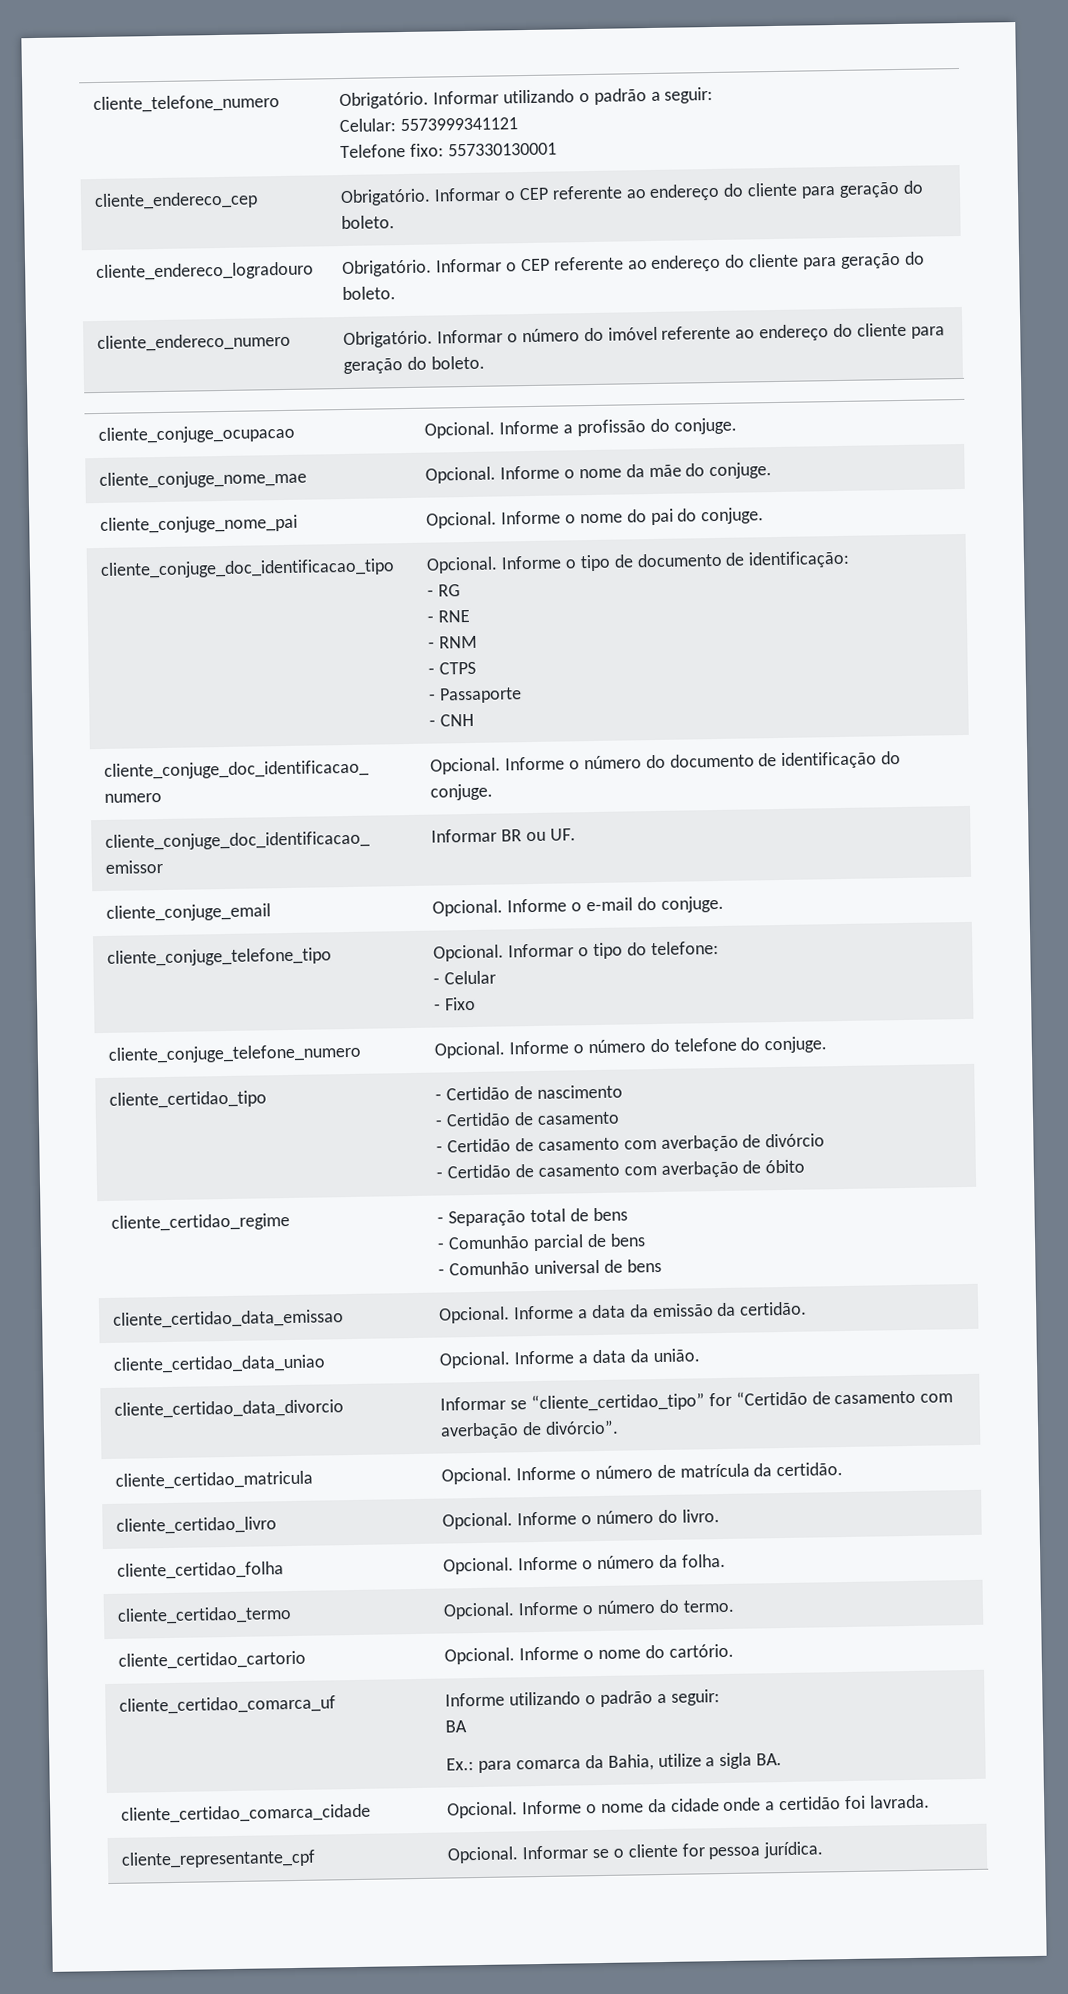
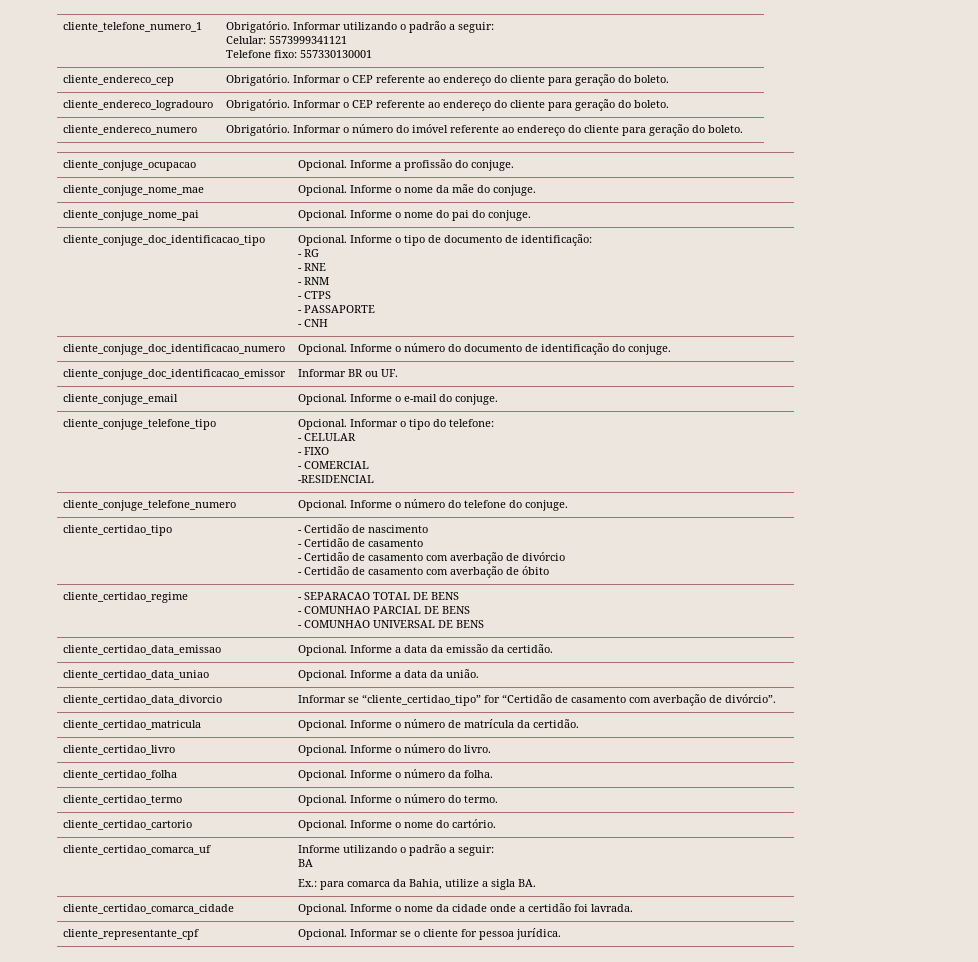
[93,93,281,114] cliente_telefone_numero -> [63,22,203,32] cliente_telefone_numero_1
[439,687,523,704] Passaporte -> [304,305,376,313] PASSAPORTE
[444,970,497,985] [434,996,477,1011] Celular // - Fixo -> [304,433,357,441] [298,447,330,455] [298,461,370,469] [298,475,375,483] CELULAR // - FIXO // - COMERCIAL // -RESIDENCIAL
[448,1207,628,1227] [437,1233,646,1252] [438,1258,662,1276] Separação total de bens // - Comunhão parcial de bens // - Comunhão universal de bens -> [304,592,460,600] [298,606,471,614] [298,620,485,628] SEPARACAO TOTAL DE BENS // - COMUNHAO PARCIAL DE BENS // - COMUNHAO UNIVERSAL DE BENS

